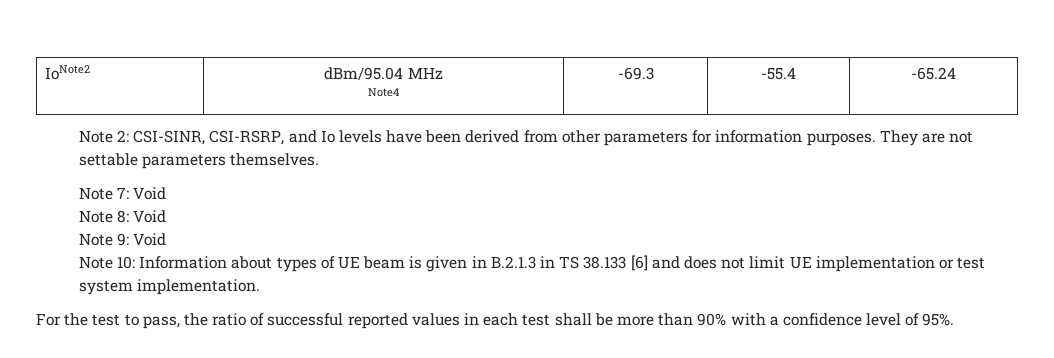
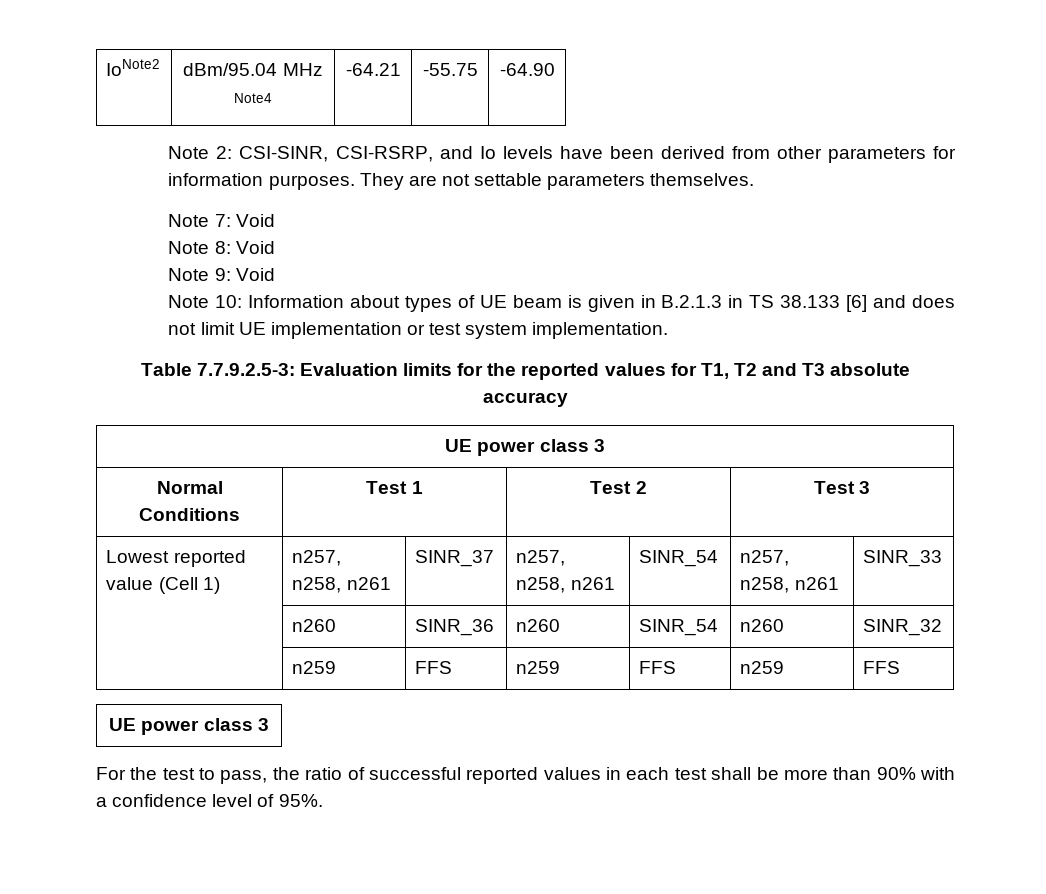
[617,67,654,80] [761,67,796,80] [911,67,956,80] -69.3 | -55.4 | -65.24 -> [345,63,401,76] [422,63,478,76] [499,63,555,76] -64.21 | -55.75 | -64.90
(260, 287) none -> [140,363,911,380] [483,392,568,407] [445,439,605,456] [156,481,223,494] [139,508,240,521] [366,481,423,494] [590,481,647,494] [813,481,871,494] [106,550,246,567] [106,577,220,594] [292,550,342,566] [292,577,391,593] [415,550,495,567] [516,550,566,566] [516,577,615,593] [639,550,719,567] [740,550,790,566] [740,577,839,593] [863,550,943,567] [292,619,337,632] [415,619,495,636] [516,619,561,632] [639,619,719,636] [740,619,785,632] [863,619,943,636] [292,661,337,674] [415,661,453,674] [516,661,561,674] [639,661,677,674] [740,661,785,674] [863,661,901,674] [109,718,269,735] // Table 7.7.9.2.5-3: Evaluation limits for the reported values for T1, T2 and T3 absolute accuracy // UE power class 3 // Normal Conditions | Test 1 | Test 2 | Test 3 // Lowest reported value (Cell 1) | n257, n258, n261 | SINR_37 | n257, n258, n261 | SINR_54 | n257, n258, n261 | SINR_33 // | n260 | SINR_36 | n260 | SINR_54 | n260 | SINR_32 // | n259 | FFS | n259 | FFS | n259 | FFS // UE power class 3

